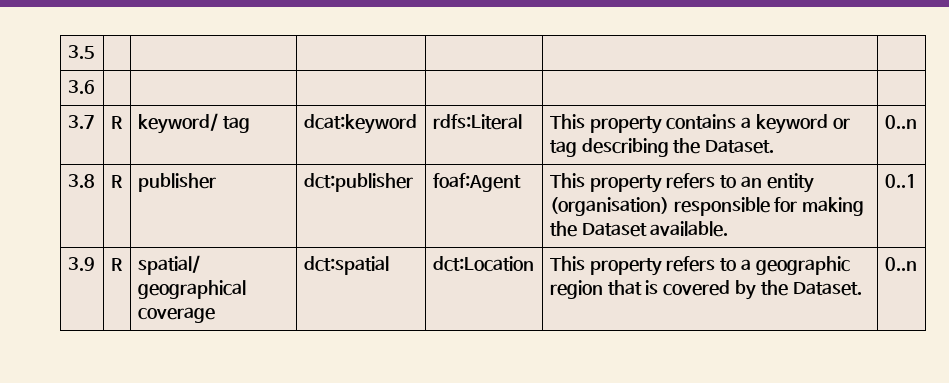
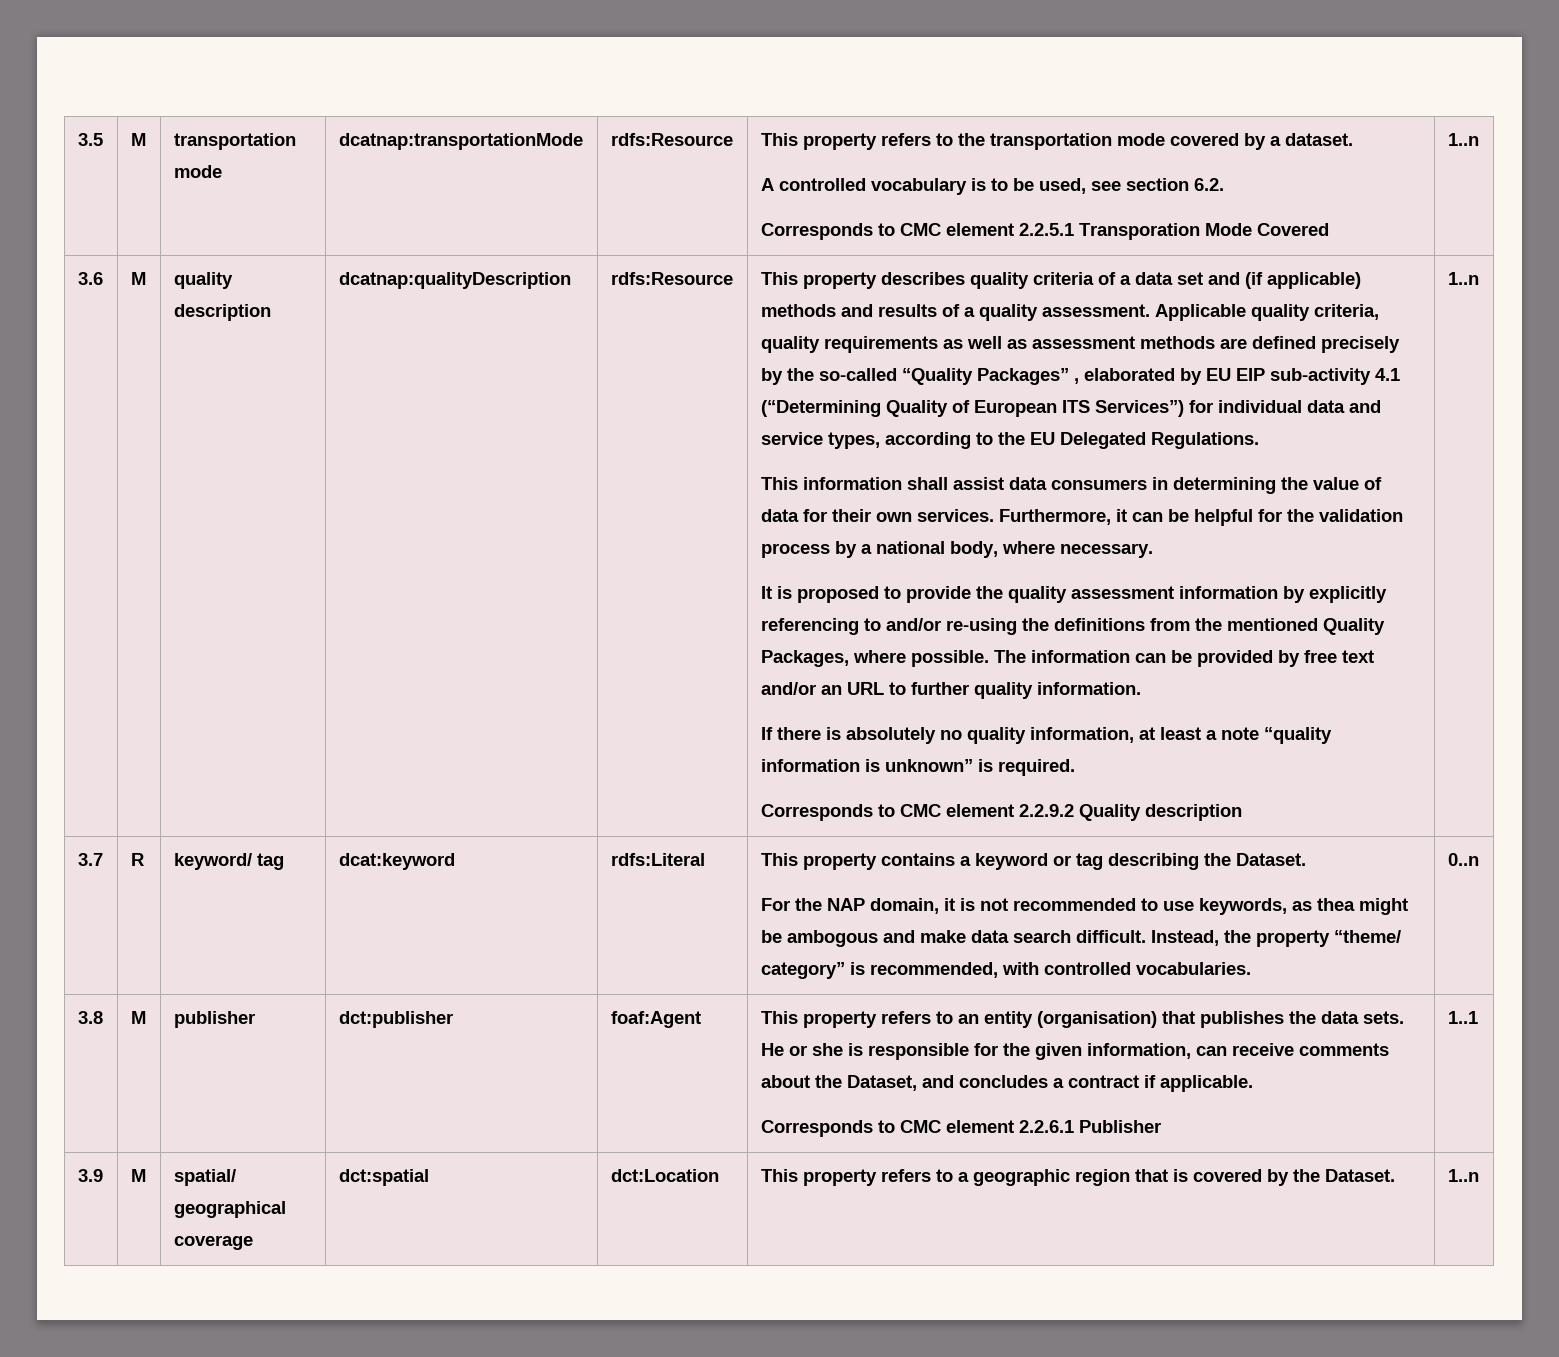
[67,80,95,94] | | | | | // 3.6 | | | | | | -> [130,133,146,146] [173,133,296,150] [173,165,222,178] [338,133,583,150] [610,133,733,146] [760,133,1353,150] [760,178,1224,195] [760,223,1329,240] [1447,133,1479,146] [77,272,103,285] [130,272,146,285] [173,272,233,289] [173,304,271,321] [338,272,571,289] [610,272,733,285] [760,272,1361,289] [760,304,1379,321] [760,336,1400,353] [760,368,1400,385] [760,400,1381,417] [760,432,1259,449] [760,477,1382,494] [760,509,1403,526] [760,541,1153,558] [760,586,1387,603] [760,618,1385,635] [760,650,1374,667] [760,682,1141,699] [760,727,1332,744] [760,759,1075,776] [760,804,1242,821] [1447,272,1479,285] M | transportation mode | dcatnap:transportationMode | rdfs:Resource | This property refers to the transportation mode covered by a dataset. // A controlled vocabulary is to be used, see section 6.2. // Corresponds to CMC element 2.2.5.1 Transporation Mode Covered | 1..n // 3.6 | M | quality description | dcatnap:qualityDescription | rdfs:Resource | This property describes quality criteria of a data set and (if applicable) methods and results of a quality assessment. Applicable quality criteria, quality requirements as well as assessment methods are defined precisely by the so-called “Quality Packages” , elaborated by EU EIP sub-activity 4.1 (“Determining Quality of European ITS Services”) for individual data and service types, according to the EU Delegated Regulations. // This information shall assist data consumers in determining the value of data for their own services. Furthermore, it can be helpful for the validation process by a national body, where necessary. // It is proposed to provide the quality assessment information by explicitly referencing to and/or re-using the definitions from the mentioned Quality Packages, where possible. The information can be provided by free text and/or an URL to further quality information. // If there is absolutely no quality information, at least a note “quality information is unknown” is required. // Corresponds to CMC element 2.2.9.2 Quality description | 1..n
(775, 147) none -> [760,898,1408,915] [760,930,1401,947] [760,962,1251,979] // For the NAP domain, it is not recommended to use keywords, as thea might be ambogous and make data search difficult. Instead, the property “theme/ category” is recommended, with controlled vocabularies.
[110,175,123,188] R -> [130,1011,146,1024] M
[673,197,865,216] [549,221,729,237] [884,174,917,188] responsible for making the Dataset available. | 0..1 -> [1161,1011,1404,1028] [760,1043,1389,1060] [760,1075,1253,1092] [760,1120,1161,1137] [1447,1011,1478,1024] that publishes the data sets. He or she is responsible for the given information, can receive comments about the Dataset, and concludes a contract if applicable. // Corresponds to CMC element 2.2.6.1 Publisher | 1..1
[110,258,123,271] R -> [130,1169,146,1182] M
[884,257,917,271] 0..n -> [1447,1169,1479,1182] 1..n

